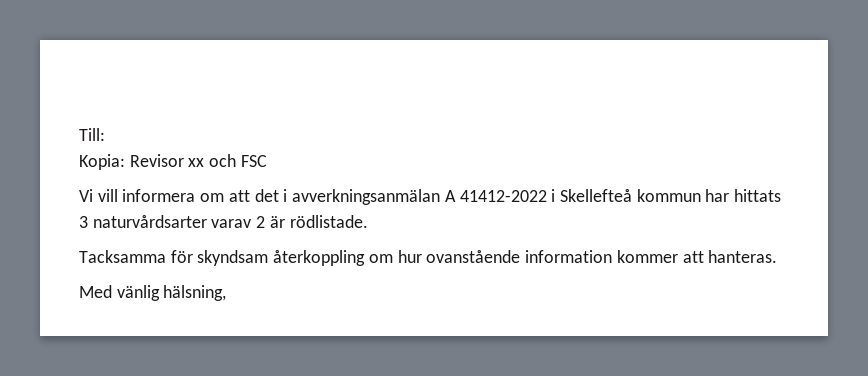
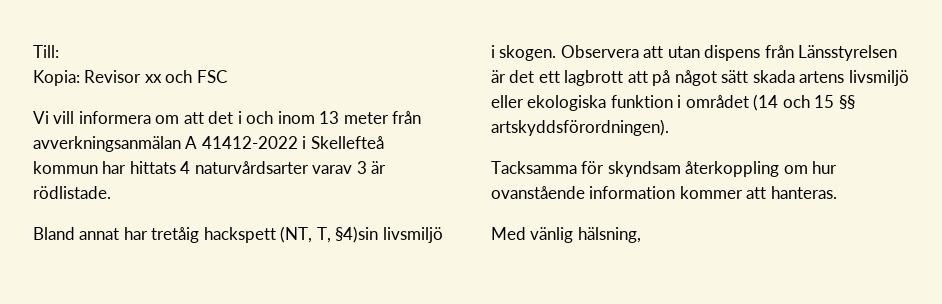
(288, 195) none -> [246,111,422,124] och inom 13 meter från
[79,216,88,228] 3 -> [180,161,191,174] 4
[256,216,266,228] 2 -> [356,161,367,174] 3
(368, 221) none -> [33,226,443,243] [491,45,898,61] [491,70,909,86] [491,94,855,111] [491,119,669,136] // Bland annat har tretåig hackspett (NT, T, §4)sin livsmiljö i skogen. Observera att utan dispens från Länsstyrelsen är det ett lagbrott att på något sätt skada artens livsmiljö eller ekologiska funktion i området (14 och 15 §§ artskyddsförordningen).

